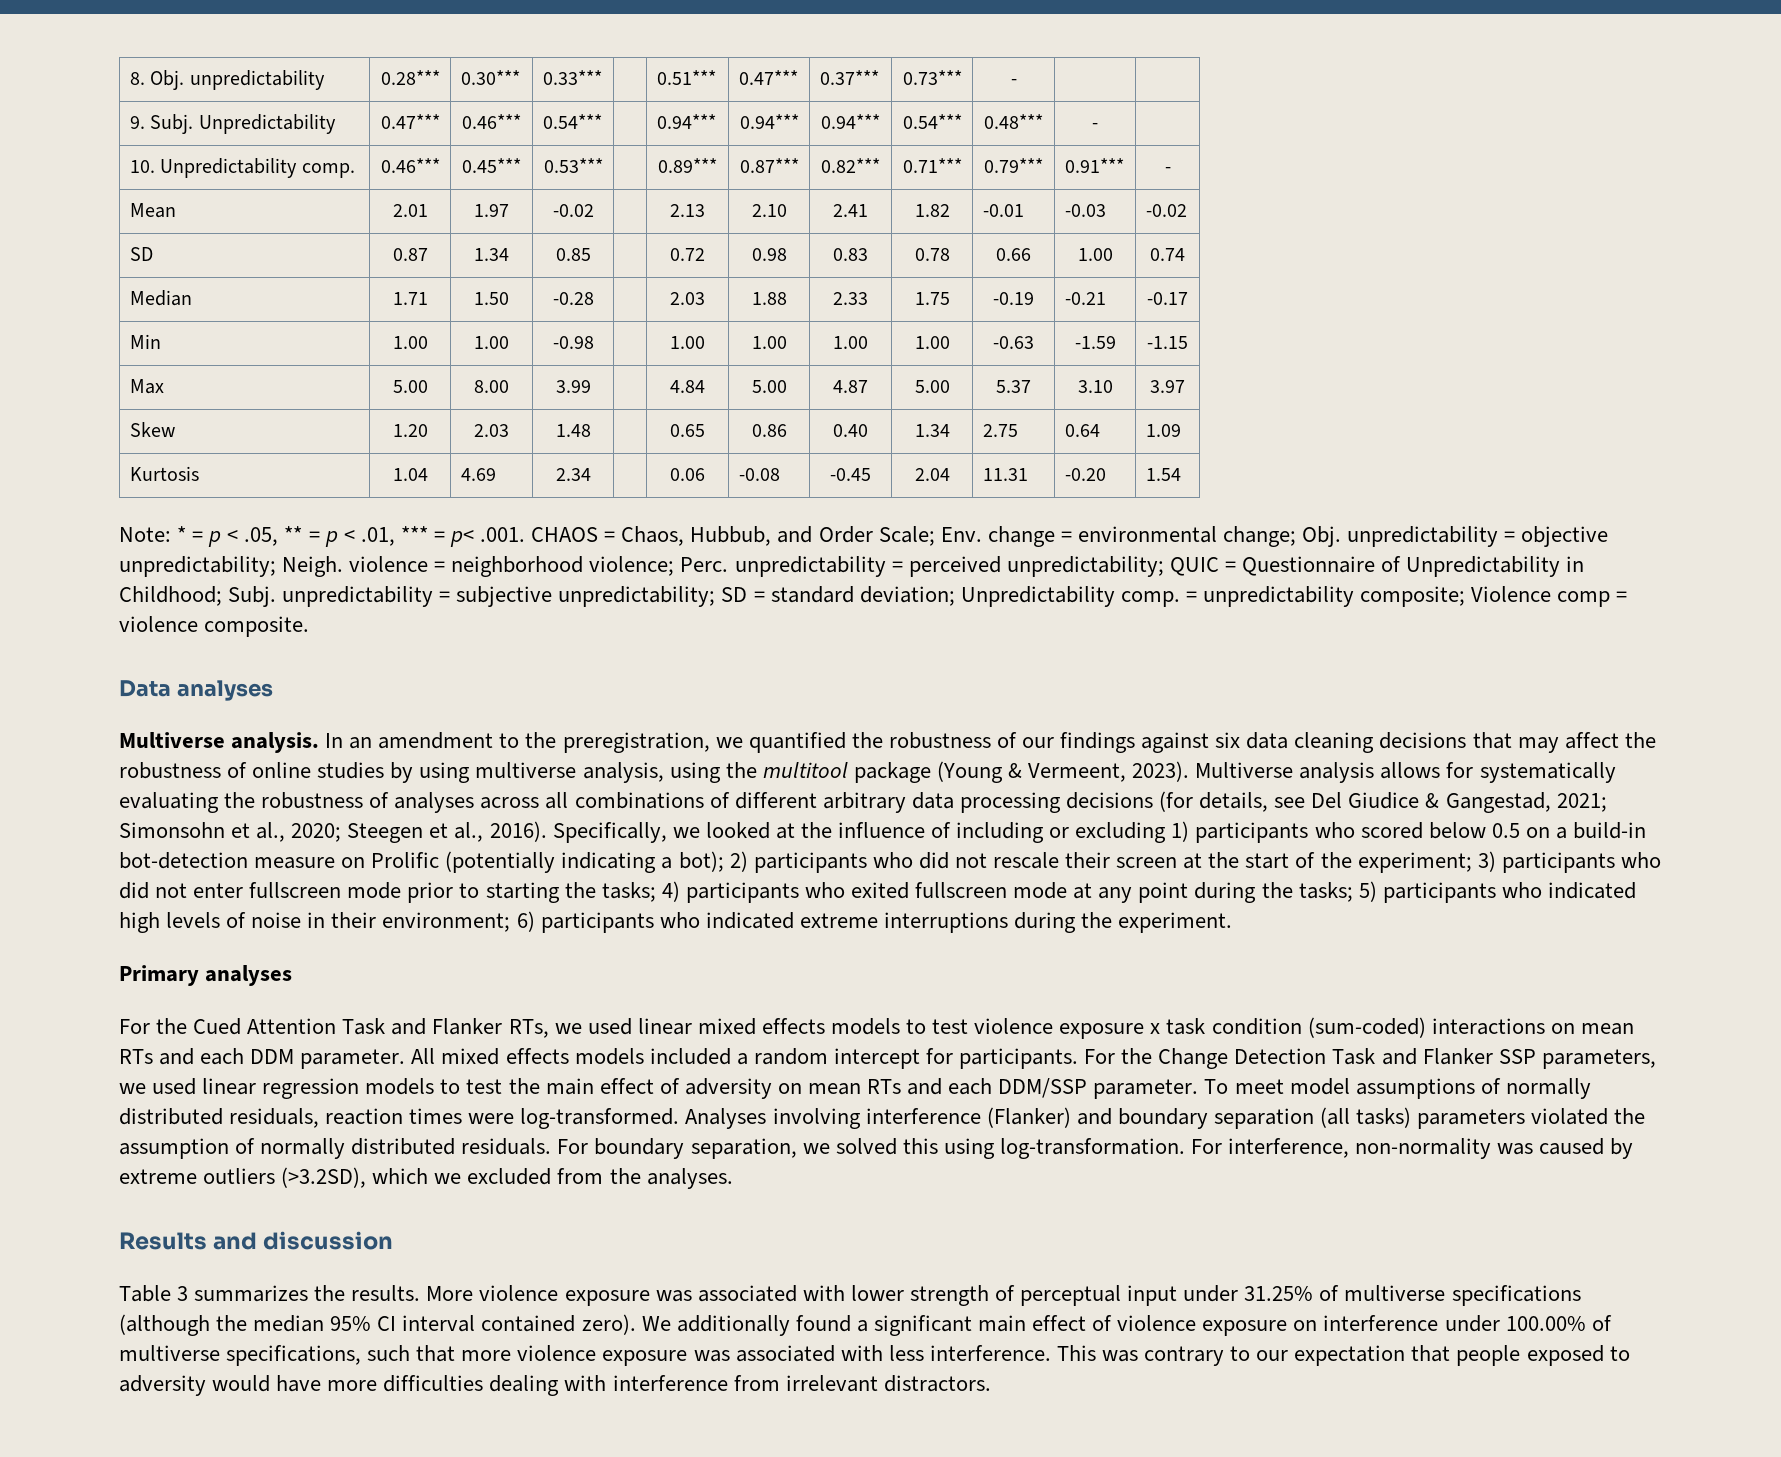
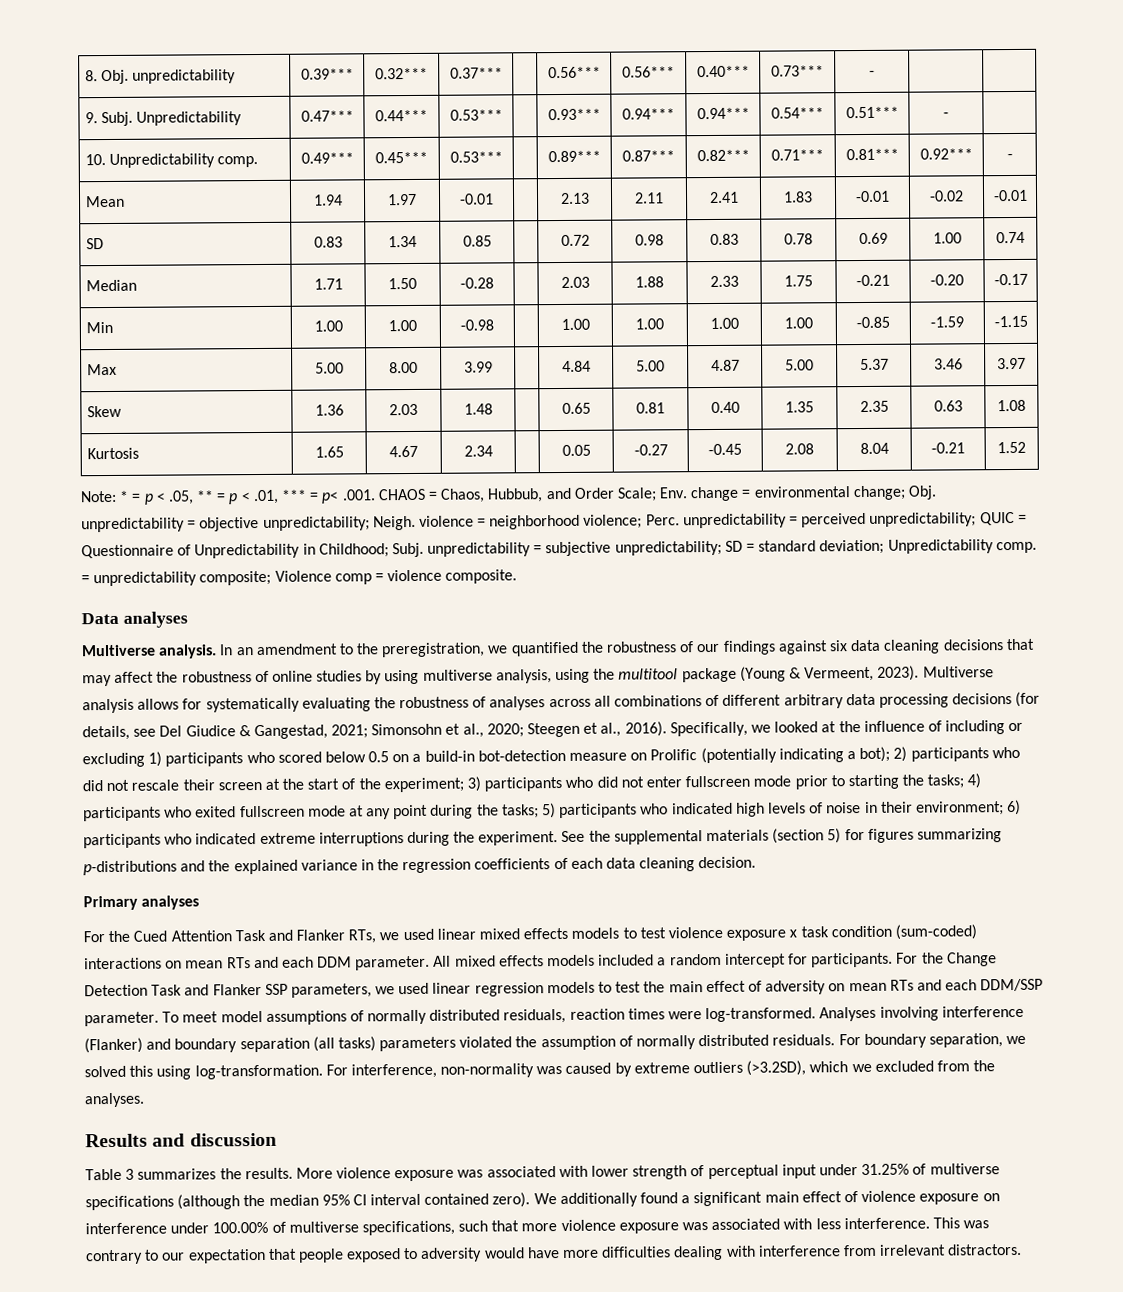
[380,70,440,85] [460,70,520,85] [542,70,602,85] [656,70,716,85] [738,70,798,85] [819,70,879,85] 0.28*** | 0.30*** | 0.33*** | | 0.51*** | 0.47*** | 0.37*** -> [300,68,354,80] [375,67,428,80] [449,67,503,79] [547,66,601,79] [621,66,675,78] [696,65,750,78] 0.39*** | 0.32*** | 0.37*** | | 0.56*** | 0.56*** | 0.40***
[462,114,521,129] [542,114,602,129] [656,114,716,129] 0.46*** | 0.54*** | | 0.94*** -> [375,109,428,122] [449,109,503,121] [547,108,601,121] 0.44*** | 0.53*** | | 0.93***
[984,114,1043,129] 0.48*** -> [845,106,899,119] 0.51***
[380,158,440,173] 0.46*** -> [300,152,354,164] 0.49***
[984,158,1043,173] [1064,158,1124,173] 0.79*** | 0.91*** -> [845,148,899,161] [919,148,973,160] 0.81*** | 0.92***
[392,204,428,217] 2.01 -> [313,194,343,206] 1.94
[552,204,594,217] -0.02 -> [459,193,494,205] -0.01
[751,204,787,217] 2.10 -> [633,192,664,204] 2.11
[914,204,950,217] [982,204,1024,217] [1064,204,1106,217] [1145,204,1187,217] 1.82 | -0.01 | -0.03 | -0.02 -> [782,191,813,203] [854,190,890,203] [928,190,964,202] [992,189,1028,202] 1.83 | -0.01 | -0.02 | -0.01
[392,248,428,261] 0.87 -> [313,236,343,248] 0.83
[996,248,1031,261] 0.66 -> [858,232,888,245] 0.69
[993,292,1034,305] [1064,292,1106,305] -0.19 | -0.21 -> [855,274,890,287] [929,274,964,286] -0.21 | -0.20
[993,336,1034,349] -0.63 -> [855,316,890,329] -0.85
[1077,380,1113,393] 3.10 -> [933,358,963,370] 3.46
[392,424,428,437] 1.20 -> [314,404,344,416] 1.36
[751,424,787,437] 0.86 -> [635,402,665,414] 0.81
[914,424,950,437] [982,424,1018,437] [1064,424,1100,437] [1145,424,1181,437] 1.34 | 2.75 | 0.64 | 1.09 -> [784,401,814,413] [859,400,889,413] [933,400,963,412] [996,399,1026,412] 1.35 | 2.35 | 0.63 | 1.08
[392,468,428,481] [460,468,496,481] 1.04 | 4.69 -> [314,446,344,458] [389,445,418,458] 1.65 | 4.67
[670,468,705,481] [738,468,780,481] 0.06 | -0.08 -> [561,444,591,456] [633,444,668,456] 0.05 | -0.27
[914,468,950,481] [982,468,1028,481] [1064,468,1106,481] [1145,468,1181,481] 2.04 | 11.31 | -0.20 | 1.54 -> [784,443,814,455] [859,442,889,455] [930,442,965,454] [996,441,1026,454] 2.08 | 8.04 | -0.21 | 1.52
(1233, 922) none -> [561,828,1002,845] [83,856,757,876] See the supplemental materials (section 5) for figures summarizing p-distributions and the explained variance in the regression coefficients of each data cleaning decision.

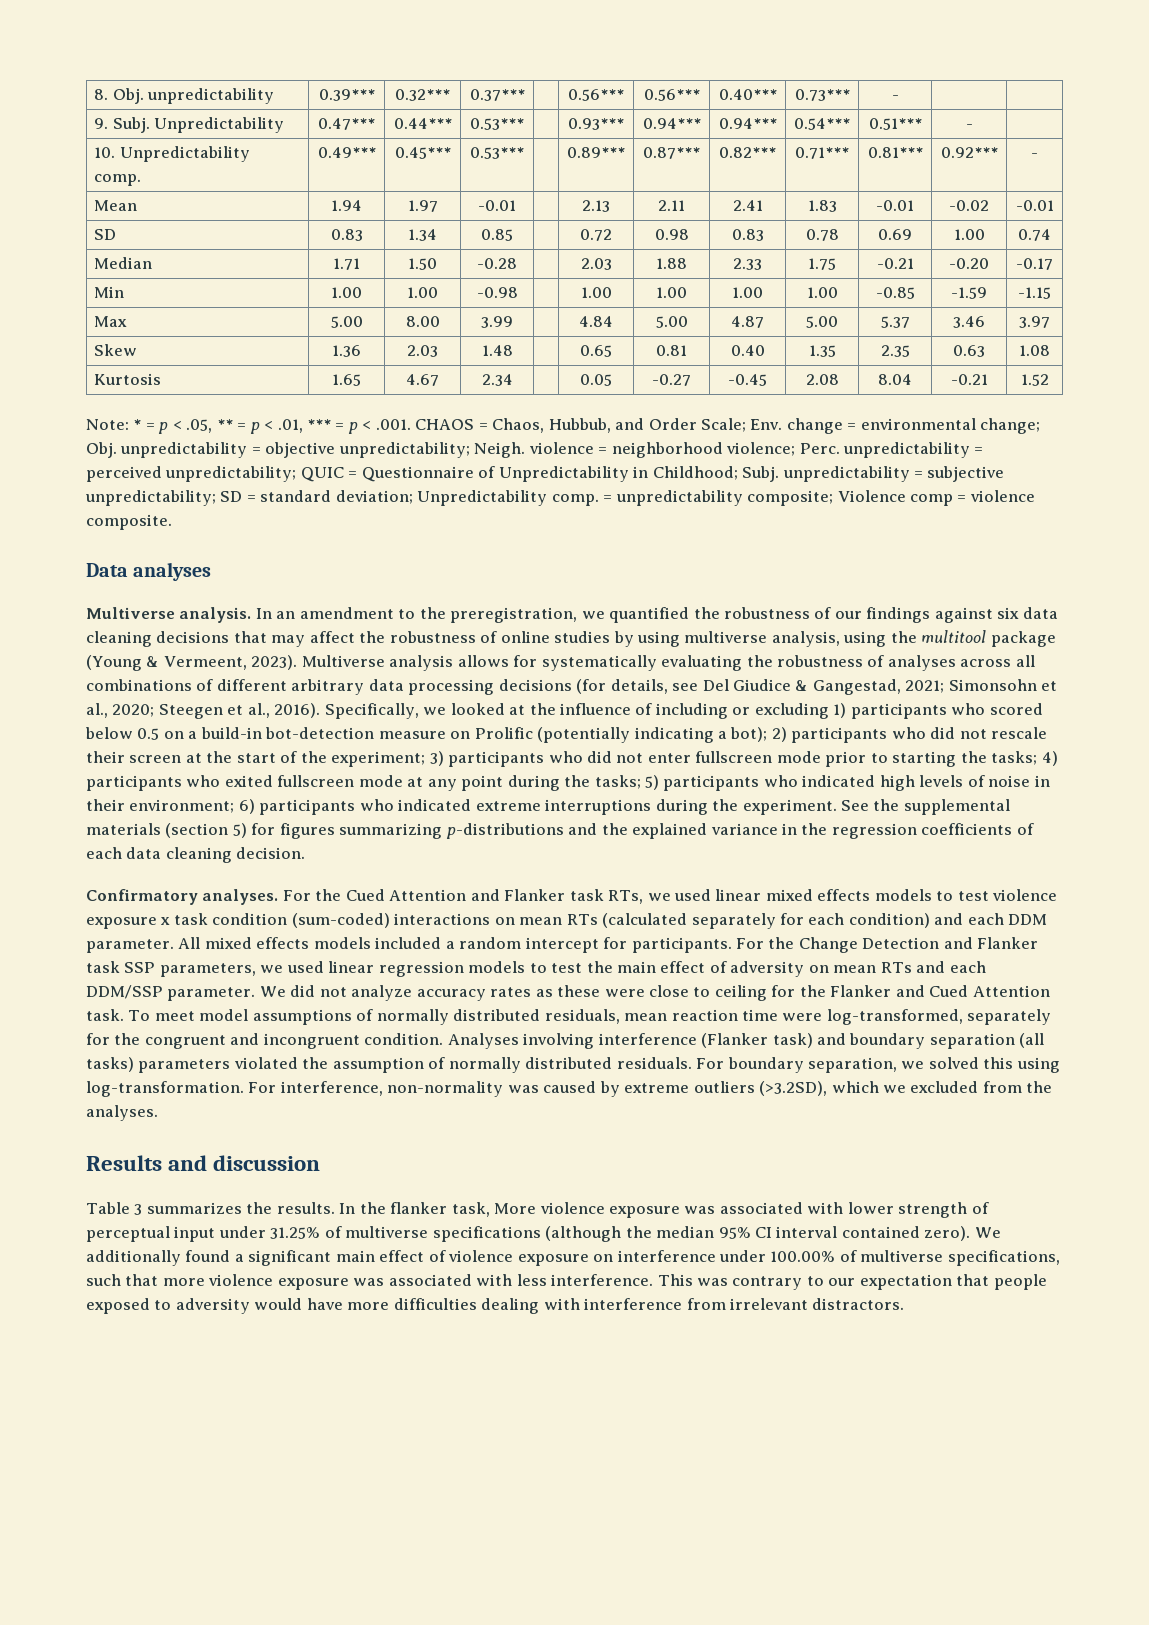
[321,491,340,504] p< -> [347,421,372,434] p <
[83,895,200,911] Primary analyses // -> [86,889,279,905] Confirmatory analyses.
[234,929,346,942] Task and Flanker -> [470,889,604,901] and Flanker task
(251, 963) none -> [602,913,930,929] (calculated separately for each condition)
[151,983,262,996] Task and Flanker -> [943,937,1039,949] [86,961,120,973] and Flanker task
(159, 1019) none -> [259,985,1050,1001] [86,1009,124,1021] We did not analyze accuracy rates as these were close to ceiling for the Flanker and Cued Attention task.
[569,1007,817,1023] reaction times were log-transformed. -> [624,1009,1052,1025] [86,1033,444,1049] mean reaction time were log-transformed, separately for the congruent and incongruent condition.
[84,1037,143,1054] (Flanker) -> [701,1033,813,1048] (Flanker task)
(293, 1173) none -> [339,1202,490,1217] In the flanker task,

